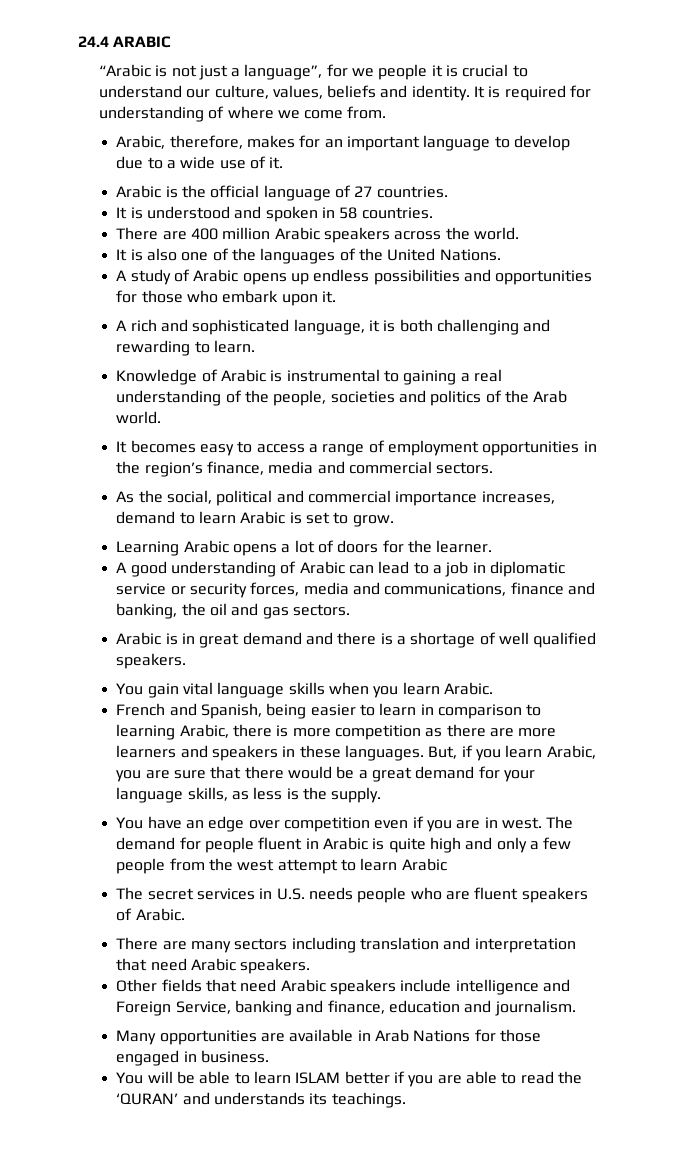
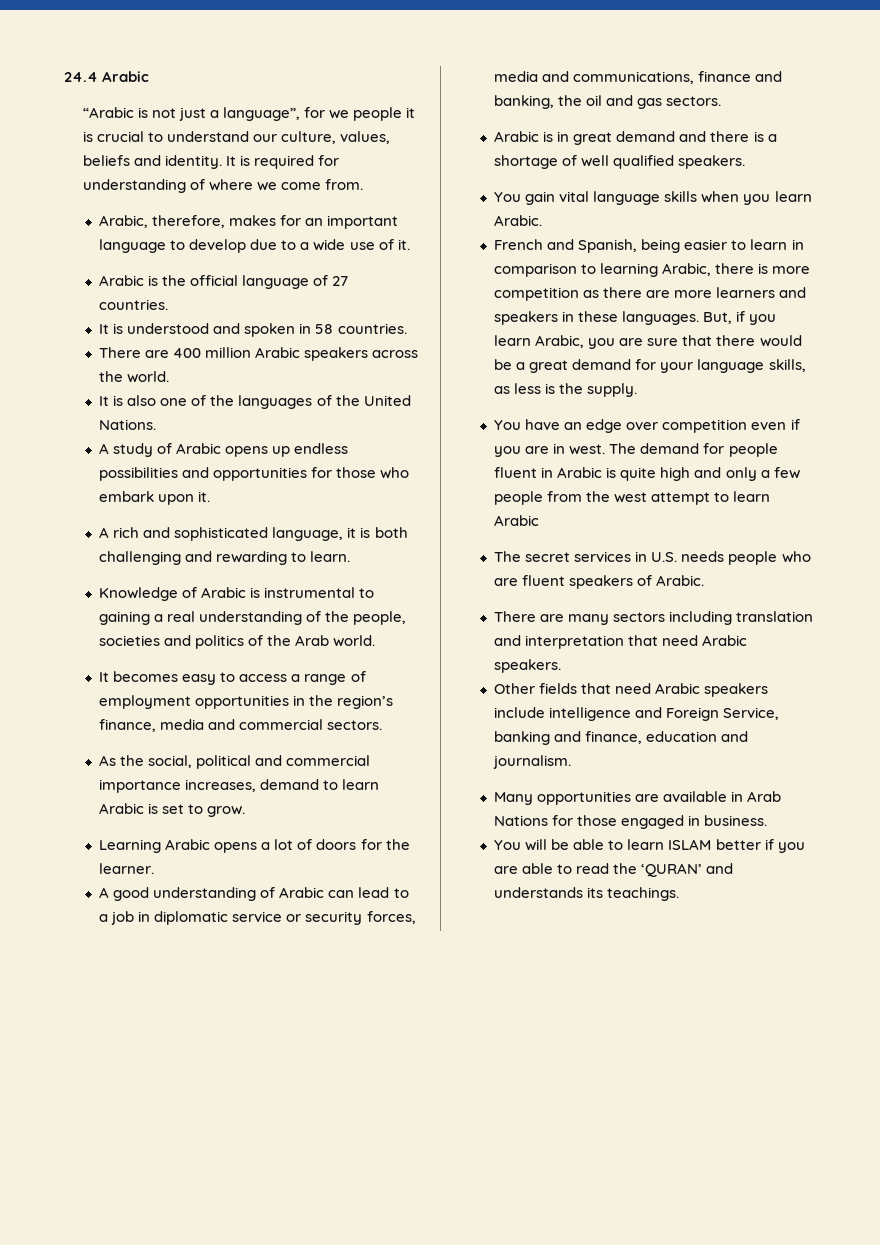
[113,36,172,48] ARABIC -> [102,71,150,82] Arabic

